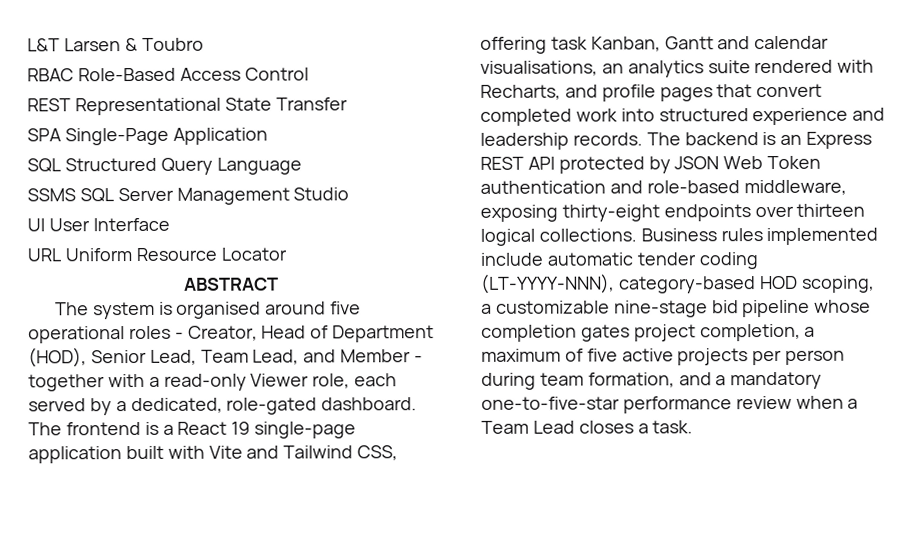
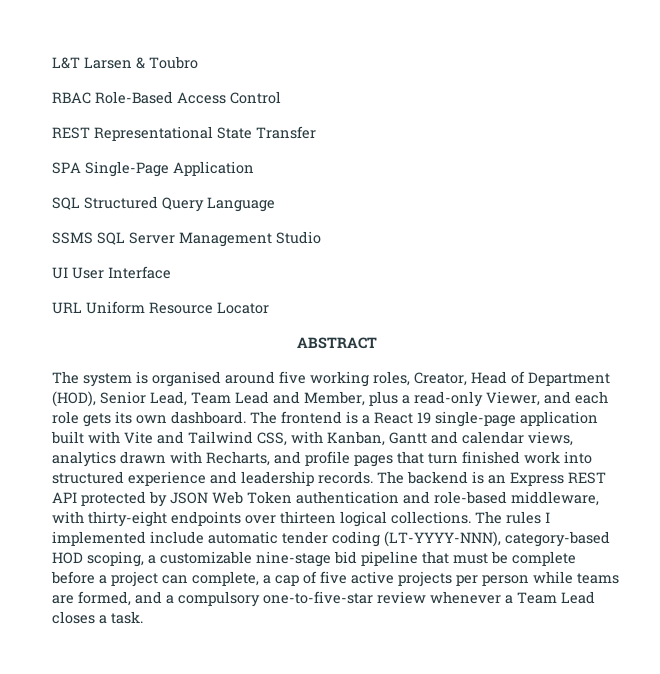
[28,325,184,344] operational roles - -> [310,371,410,387] working roles,
[252,349,424,365] [28,373,398,392] [28,397,318,416] Lead, and Member - together with a read-only Viewer role, each served by a dedicated, role-gated -> [235,391,608,407] [52,411,167,427] Lead and Member, plus a read-only Viewer, and each role gets its own
[480,36,588,54] offering task -> [291,431,323,444] with
[480,59,834,78] visualisations, an analytics suite rendered -> [528,431,573,446] [52,451,166,467] views, analytics drawn
[756,83,823,98] [480,108,572,126] convert completed -> [428,451,520,464] turn finished
[480,204,558,222] exposing -> [52,511,84,524] with
[640,228,763,242] Business rules -> [475,511,550,524] The rules I
[814,299,872,313] [481,323,816,342] [481,348,561,362] whose completion gates project completion, a maximum -> [422,551,576,566] [51,571,299,587] that must be complete before a project can complete, a cap
[481,371,823,390] [481,395,844,414] during team formation, and a mandatory one-to-five-star performance review when -> [533,571,619,584] [52,591,501,607] while teams are formed, and a compulsory one-to-five-star review whenever

